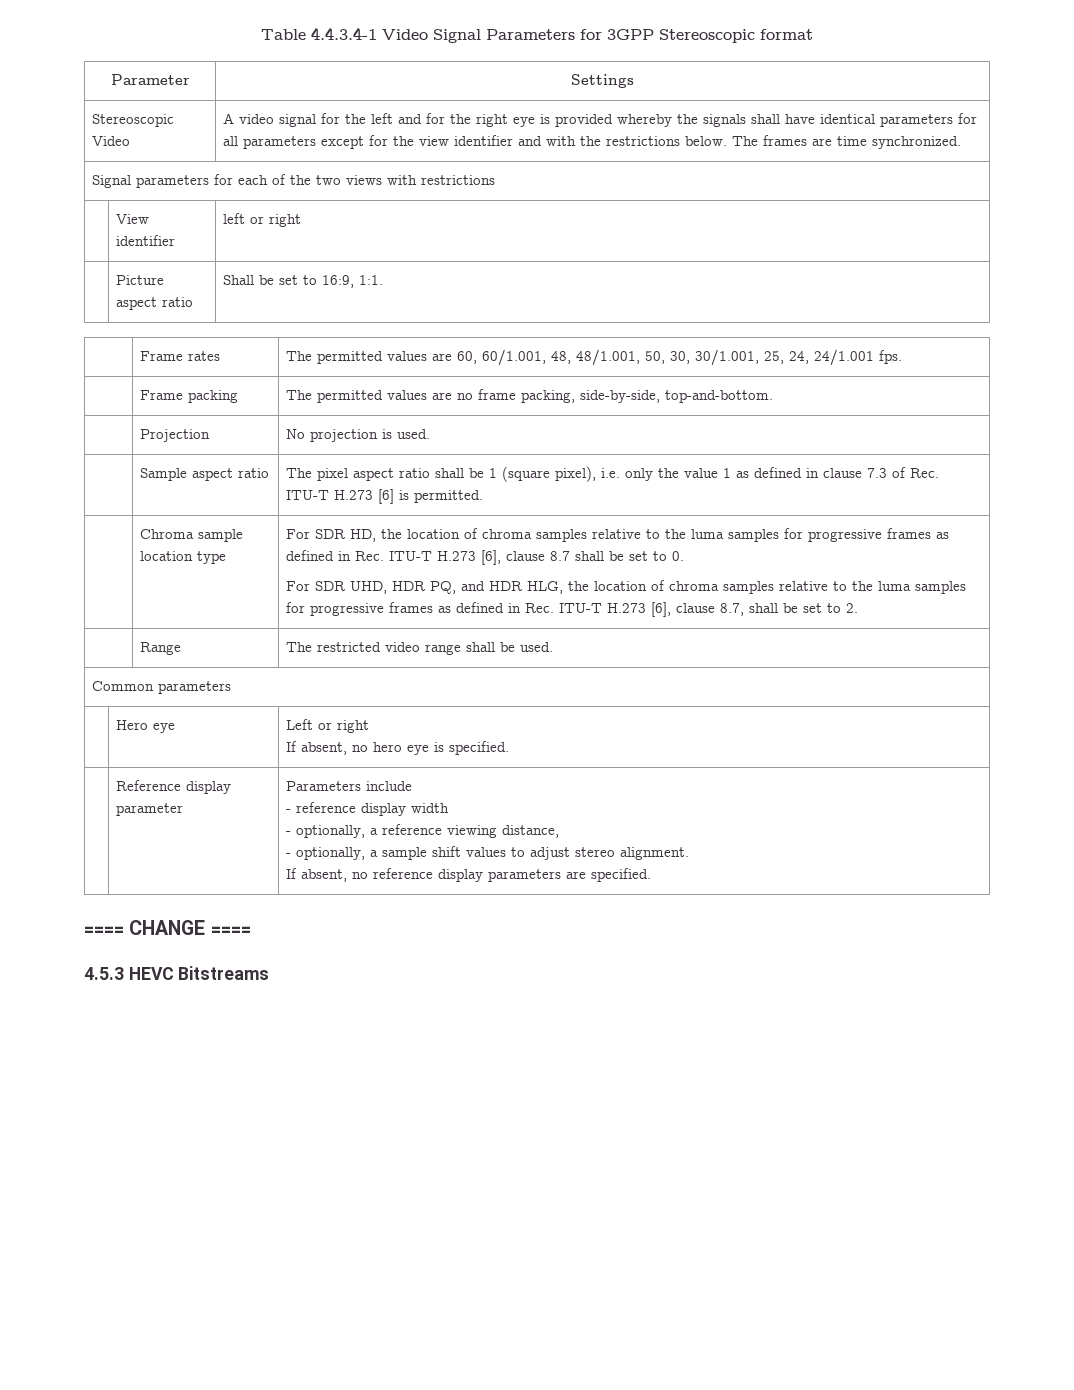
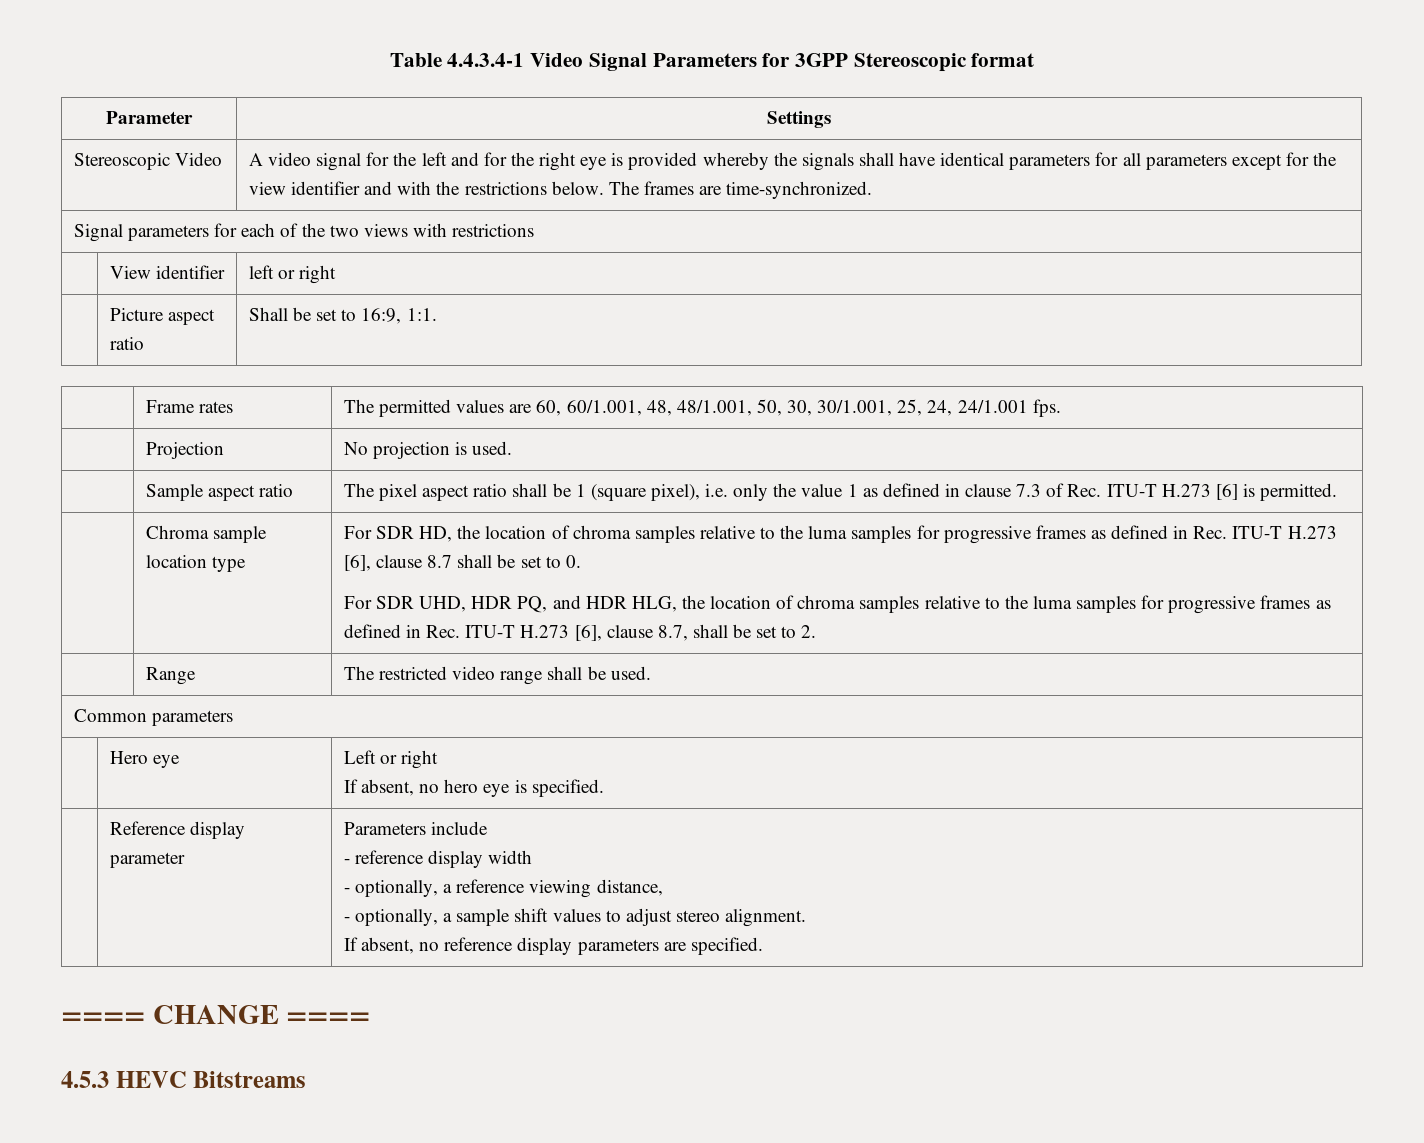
[837,136,962,149] time synchronized. -> [726,181,873,199] time-synchronized.
[140,390,239,403] [286,389,774,403] // | Frame packing | The permitted values are no frame packing, side-by-side, top-and-bottom. -> (1061, 408) none

